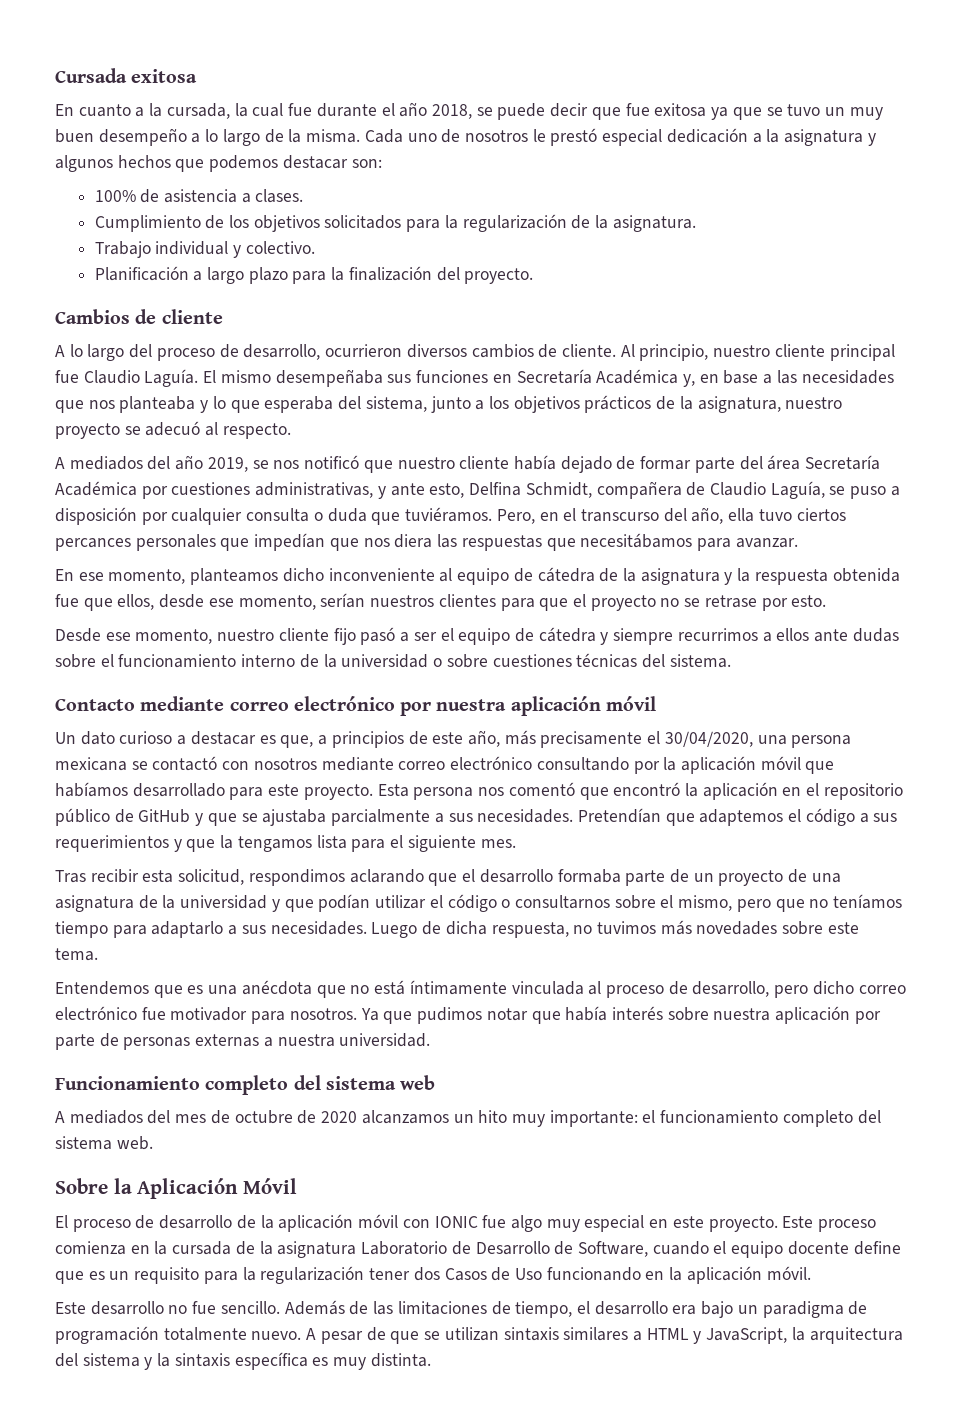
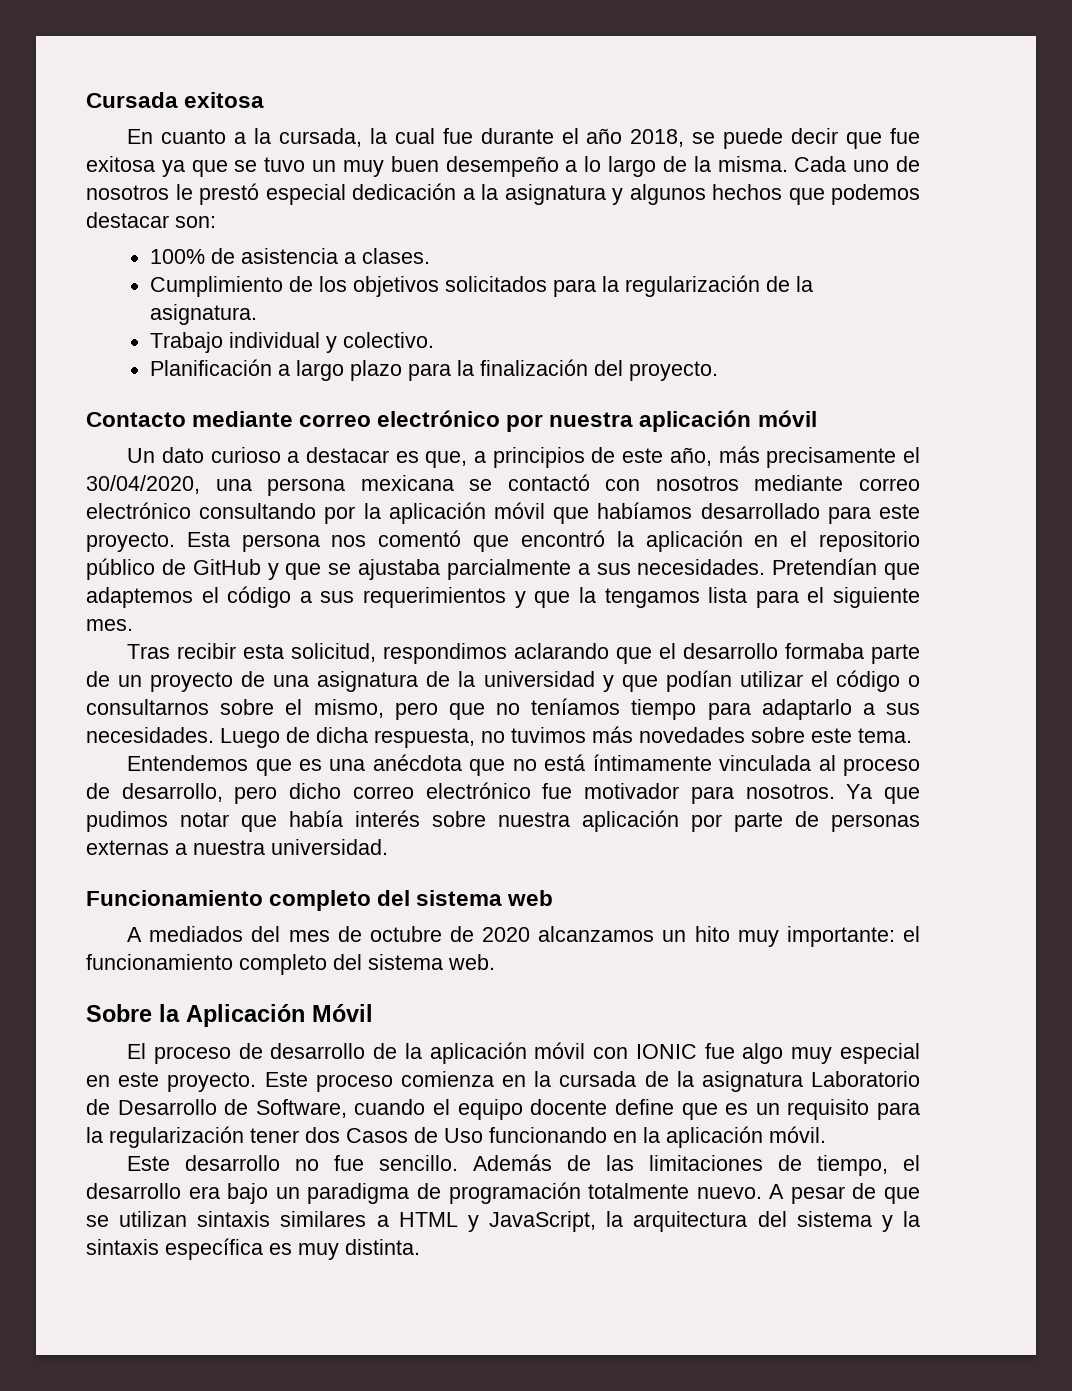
[55,309,223,324] [55,344,895,361] [55,369,894,387] [55,395,843,413] [55,421,291,439] [55,455,881,473] [55,481,900,499] [55,507,846,525] [55,533,798,551] [55,567,900,585] [55,593,827,611] [55,627,899,645] [55,653,731,668] // Cambios de cliente // A lo largo del proceso de desarrollo, ocurrieron diversos cambios de cliente. Al principio, nuestro cliente principal fue Claudio Laguía. El mismo desempeñaba sus funciones en Secretaría Académica y, en base a las necesidades que nos planteaba y lo que esperaba del sistema, junto a los objetivos prácticos de la asignatura, nuestro proyecto se adecuó al respecto. // A mediados del año 2019, se nos notificó que nuestro cliente había dejado de formar parte del área Secretaría Académica por cuestiones administrativas, y ante esto, Delfina Schmidt, compañera de Claudio Laguía, se puso a disposición por cualquier consulta o duda que tuviéramos. Pero, en el transcurso del año, ella tuvo ciertos percances personales que impedían que nos diera las respuestas que necesitábamos para avanzar. // En ese momento, planteamos dicho inconveniente al equipo de cátedra de la asignatura y la respuesta obtenida fue que ellos, desde ese momento, serían nuestros clientes para que el proyecto no se retrase por esto. // Desde ese momento, nuestro cliente fijo pasó a ser el equipo de cátedra y siempre recurrimos a ellos ante dudas sobre el funcionamiento interno de la universidad o sobre cuestiones técnicas del sistema. -> (719, 371) none

